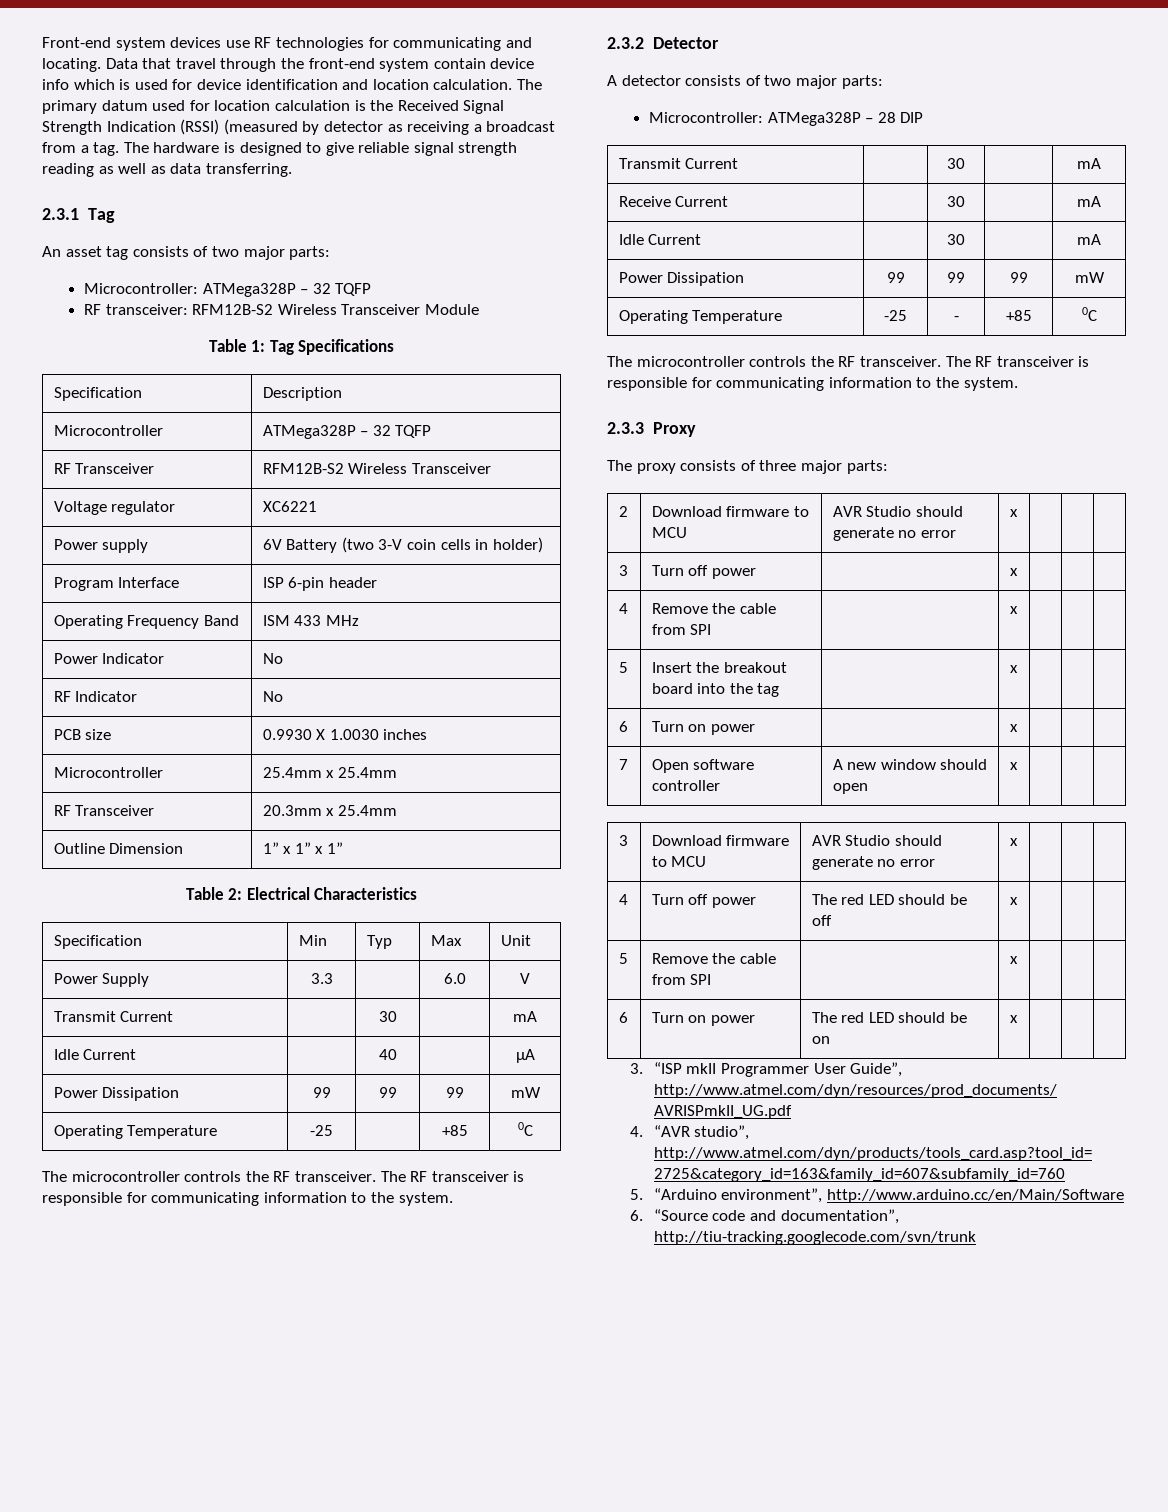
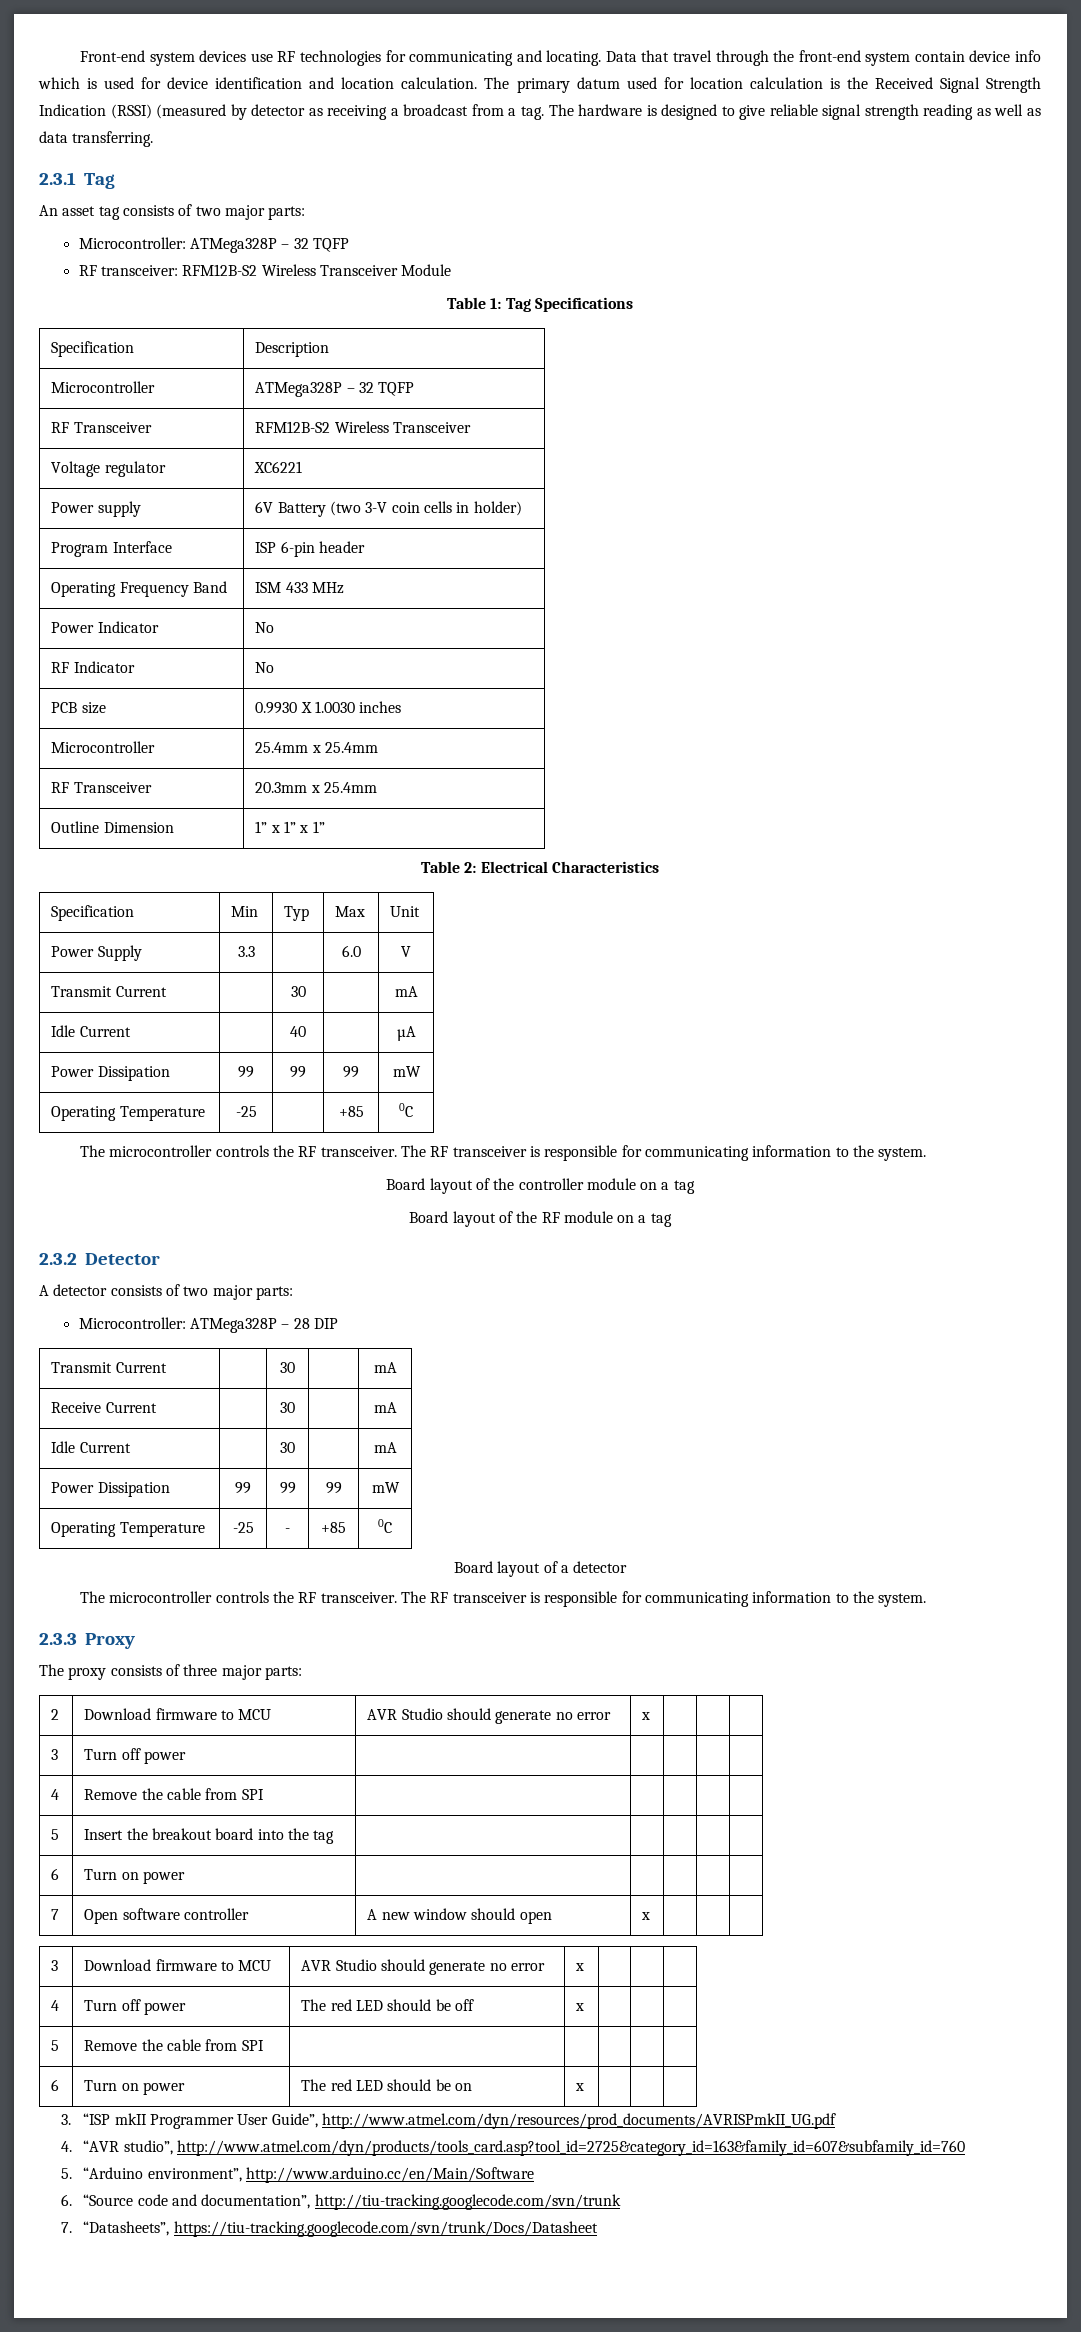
(453, 1199) none -> [386,1178,695,1194] [409,1211,672,1227] // Board layout of the controller module on a tag // Board layout of the RF module on a tag
(1097, 314) none -> [453,1561,628,1577] // Board layout of a detector
[1009,568,1018,576] x -> (187, 1757) none
[1009,606,1018,614] x -> (264, 1794) none
[1009,665,1018,673] x -> (335, 1837) none
[1009,724,1018,732] x -> (186, 1877) none
[1009,956,1018,964] x -> (264, 2045) none
(976, 1238) none -> [61,2221,598,2237] // 7. “Datasheets”, https://tiu-tracking.googlecode.com/svn/trunk/Docs/Datasheet

